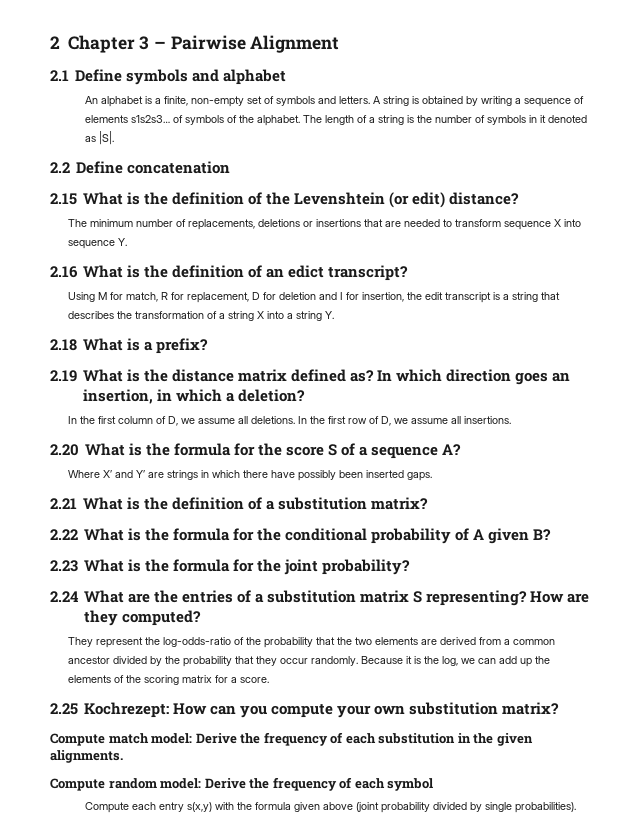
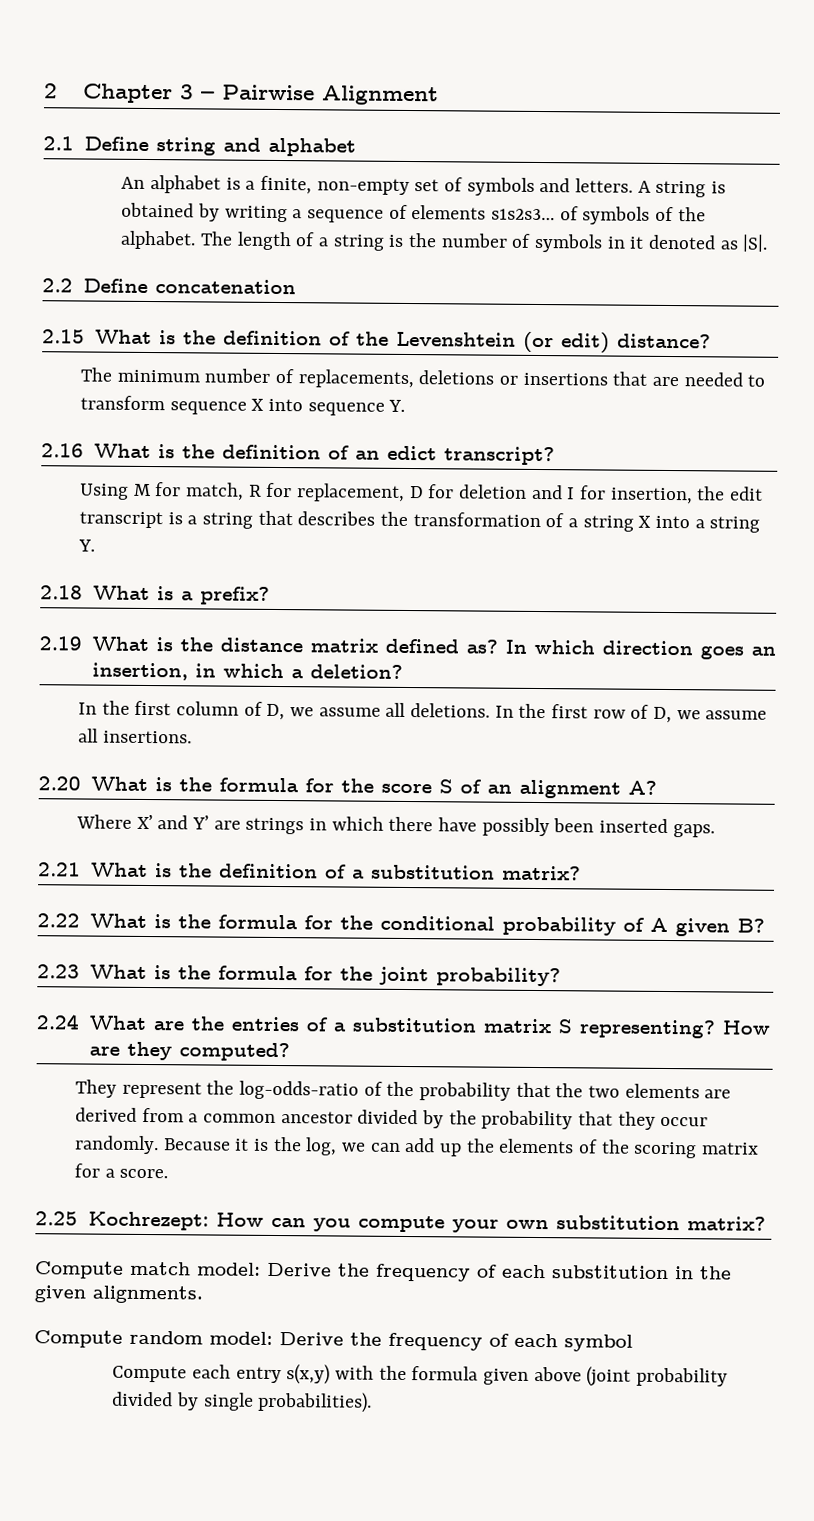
[125,69,188,85] symbols -> [155,137,216,156] string
[358,446,439,459] a sequence -> [486,779,621,799] an alignment

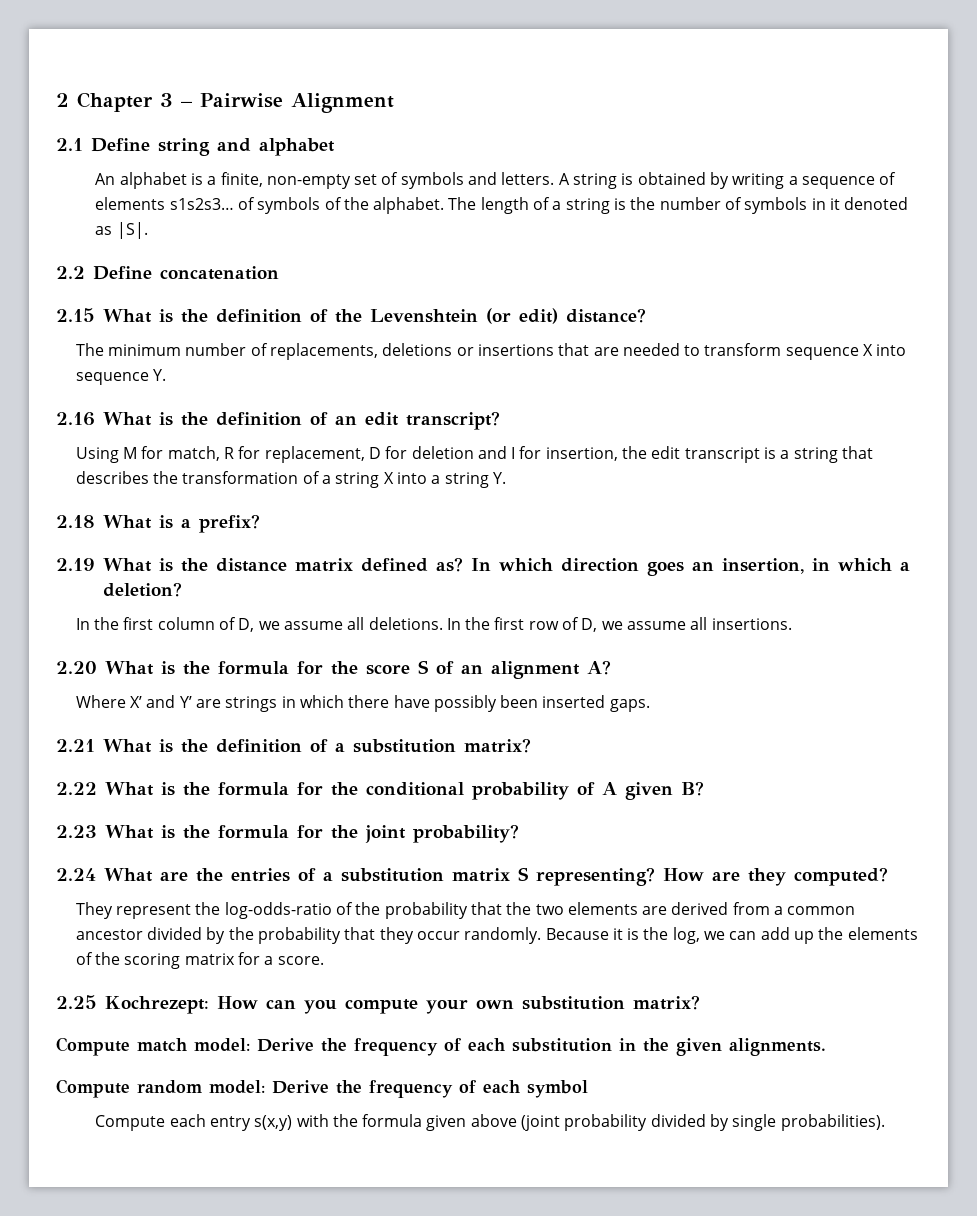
[386,445,437,461] edict -> [365,412,399,426] edit

